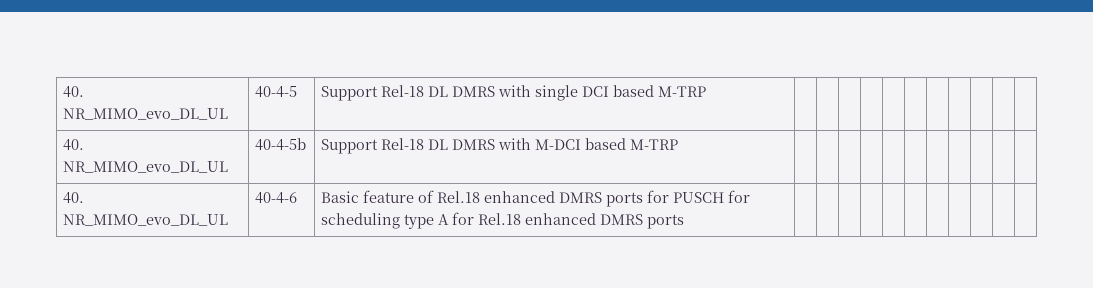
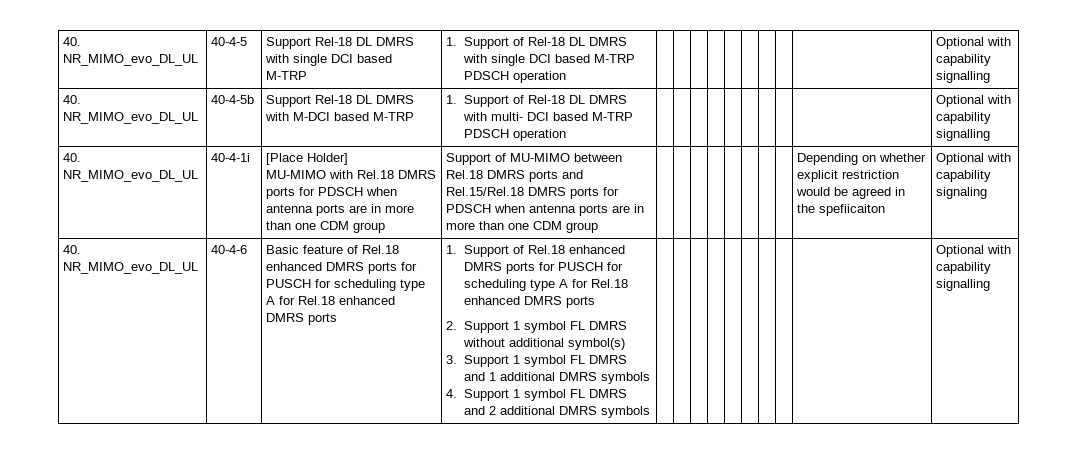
(706, 91) | | | | | | | | | | -> [446,37,627,49] [462,54,635,66] [463,71,566,83] [936,37,1012,49] [936,54,992,66] [936,71,991,83] 1. Support of Rel-18 DL DMRS with single DCI based M-TRP PDSCH operation | | | | | | | | | | Optional with capability signalling
(678, 144) | | | | | | | | | | -> [446,95,627,107] [462,112,633,121] [463,129,566,141] [936,95,1012,107] [936,112,992,124] [936,129,991,141] [63,153,82,162] [63,170,199,182] [211,153,251,162] [266,153,349,165] [266,170,437,179] [266,187,398,199] [266,204,415,216] [266,221,386,233] [446,153,623,165] [446,170,584,182] [446,187,620,199] [446,204,645,216] [446,221,599,233] [797,153,927,165] [797,170,900,182] [796,187,906,199] [797,204,886,216] [936,153,1012,165] [936,170,992,182] [936,187,988,199] 1. Support of Rel-18 DL DMRS with multi- DCI based M-TRP PDSCH operation | | | | | | | | | | Optional with capability signalling // 40. NR_MIMO_evo_DL_UL | 40-4-1i | [Place Holder] // MU-MIMO with Rel.18 DMRS ports for PDSCH when antenna ports are in more than one CDM group | Support of MU-MIMO between Rel.18 DMRS ports and Rel.15/Rel.18 DMRS ports for PDSCH when antenna ports are in more than one CDM group | | | | | | | | | Depending on whether explicit restriction would be agreed in the spefiicaiton | Optional with capability signaling
(684, 221) | | | | | | | | | | -> [446,245,625,257] [463,262,623,274] [463,279,628,291] [463,296,595,308] [446,321,627,333] [462,338,625,350] [446,355,627,367] [463,372,650,384] [446,389,627,401] [463,406,650,418] [936,245,1012,257] [936,262,992,274] [936,279,991,291] 1. Support of Rel.18 enhanced DMRS ports for PUSCH for scheduling type A for Rel.18 enhanced DMRS ports // 2. Support 1 symbol FL DMRS without additional symbol(s) // 3. Support 1 symbol FL DMRS and 1 additional DMRS symbols // 4. Support 1 symbol FL DMRS and 2 additional DMRS symbols | | | | | | | | | | Optional with capability signalling

